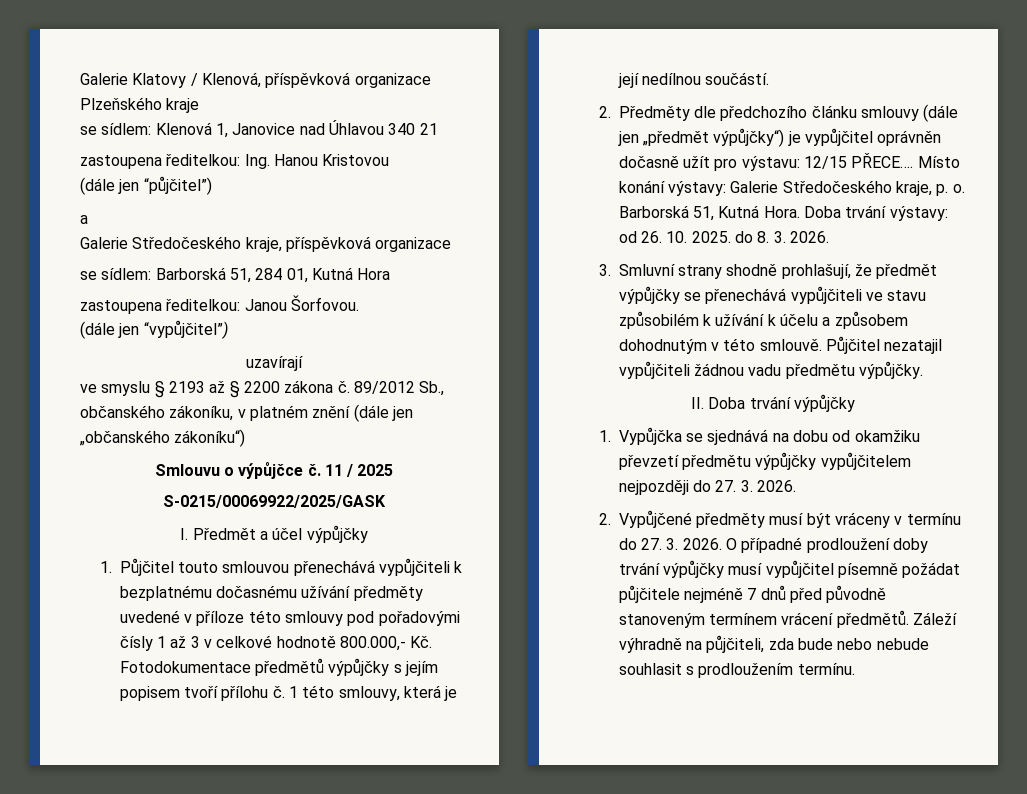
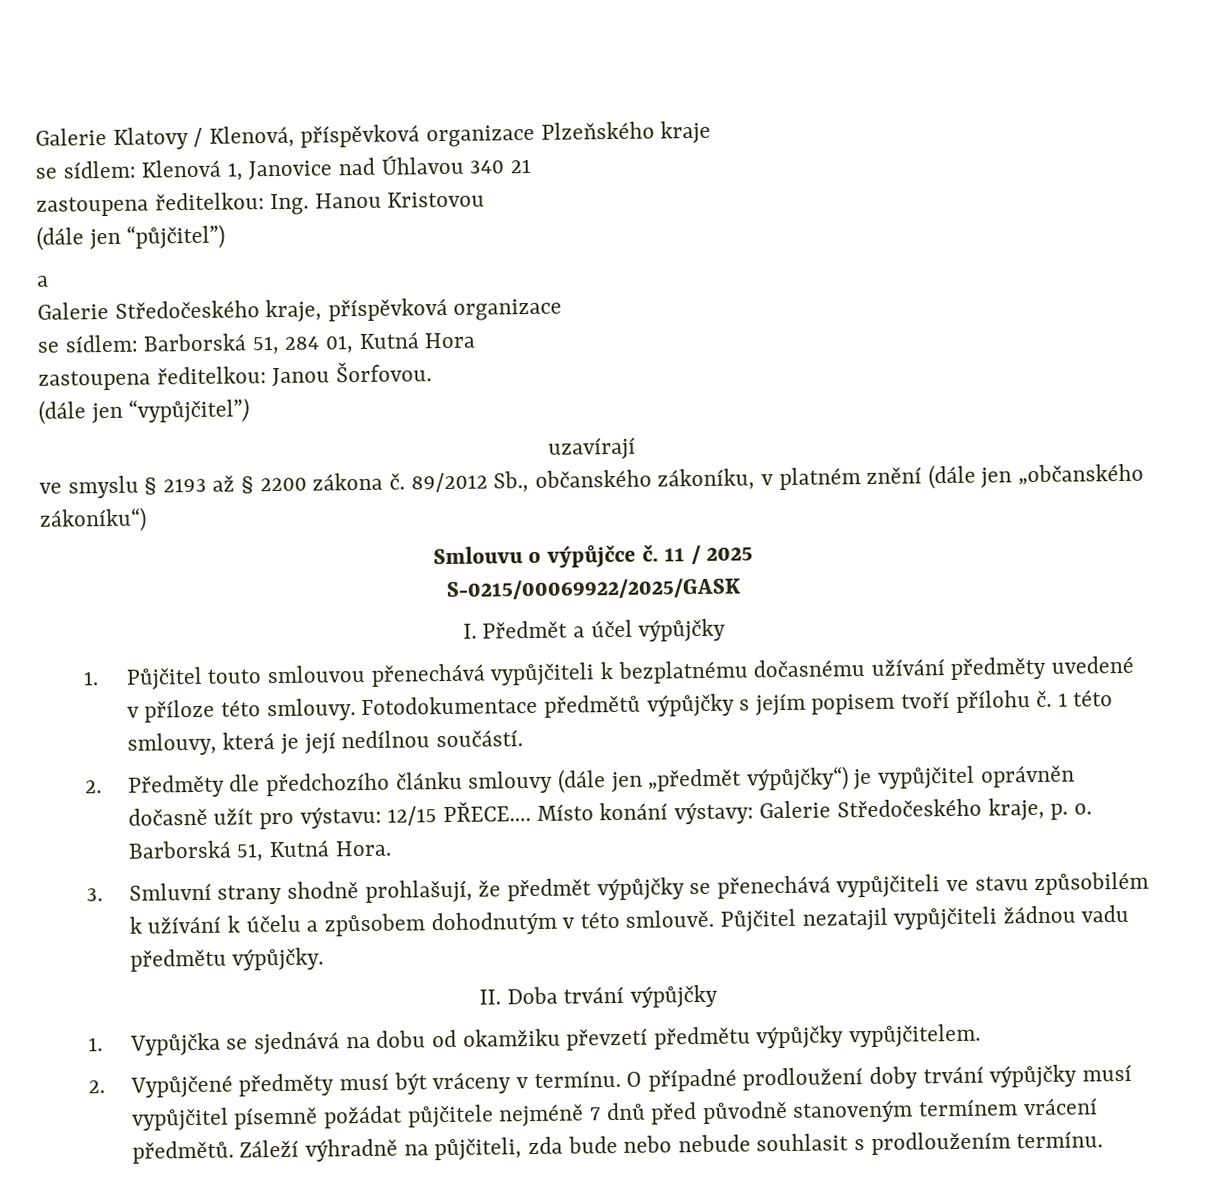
[284,611,460,626] [119,635,433,651] smlouvy pod pořadovými čísly 1 až 3 v celkové hodnotě 800.000,- Kč. -> [266,698,356,722] smlouvy.
[803,205,948,221] [618,231,829,243] Doba trvání výstavy: od 26. 10. 2025. do 8. 3. 2026. -> (392, 848) none
[820,452,911,470] [618,480,796,495] vypůjčitelem nejpozději do 27. 3. 2026. -> [848,1023,981,1048] vypůjčitelem.
[906,513,961,525] [618,538,722,550] termínu do 27. 3. 2026. -> [533,1069,621,1088] termínu.

